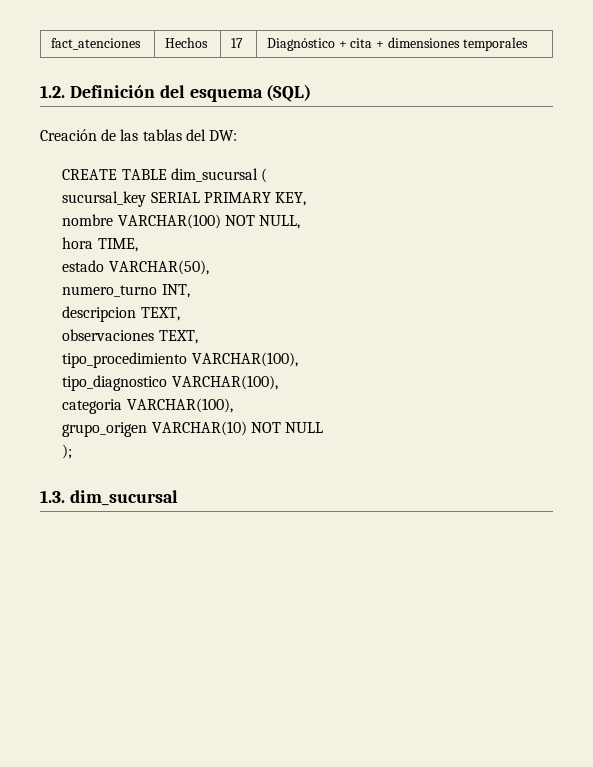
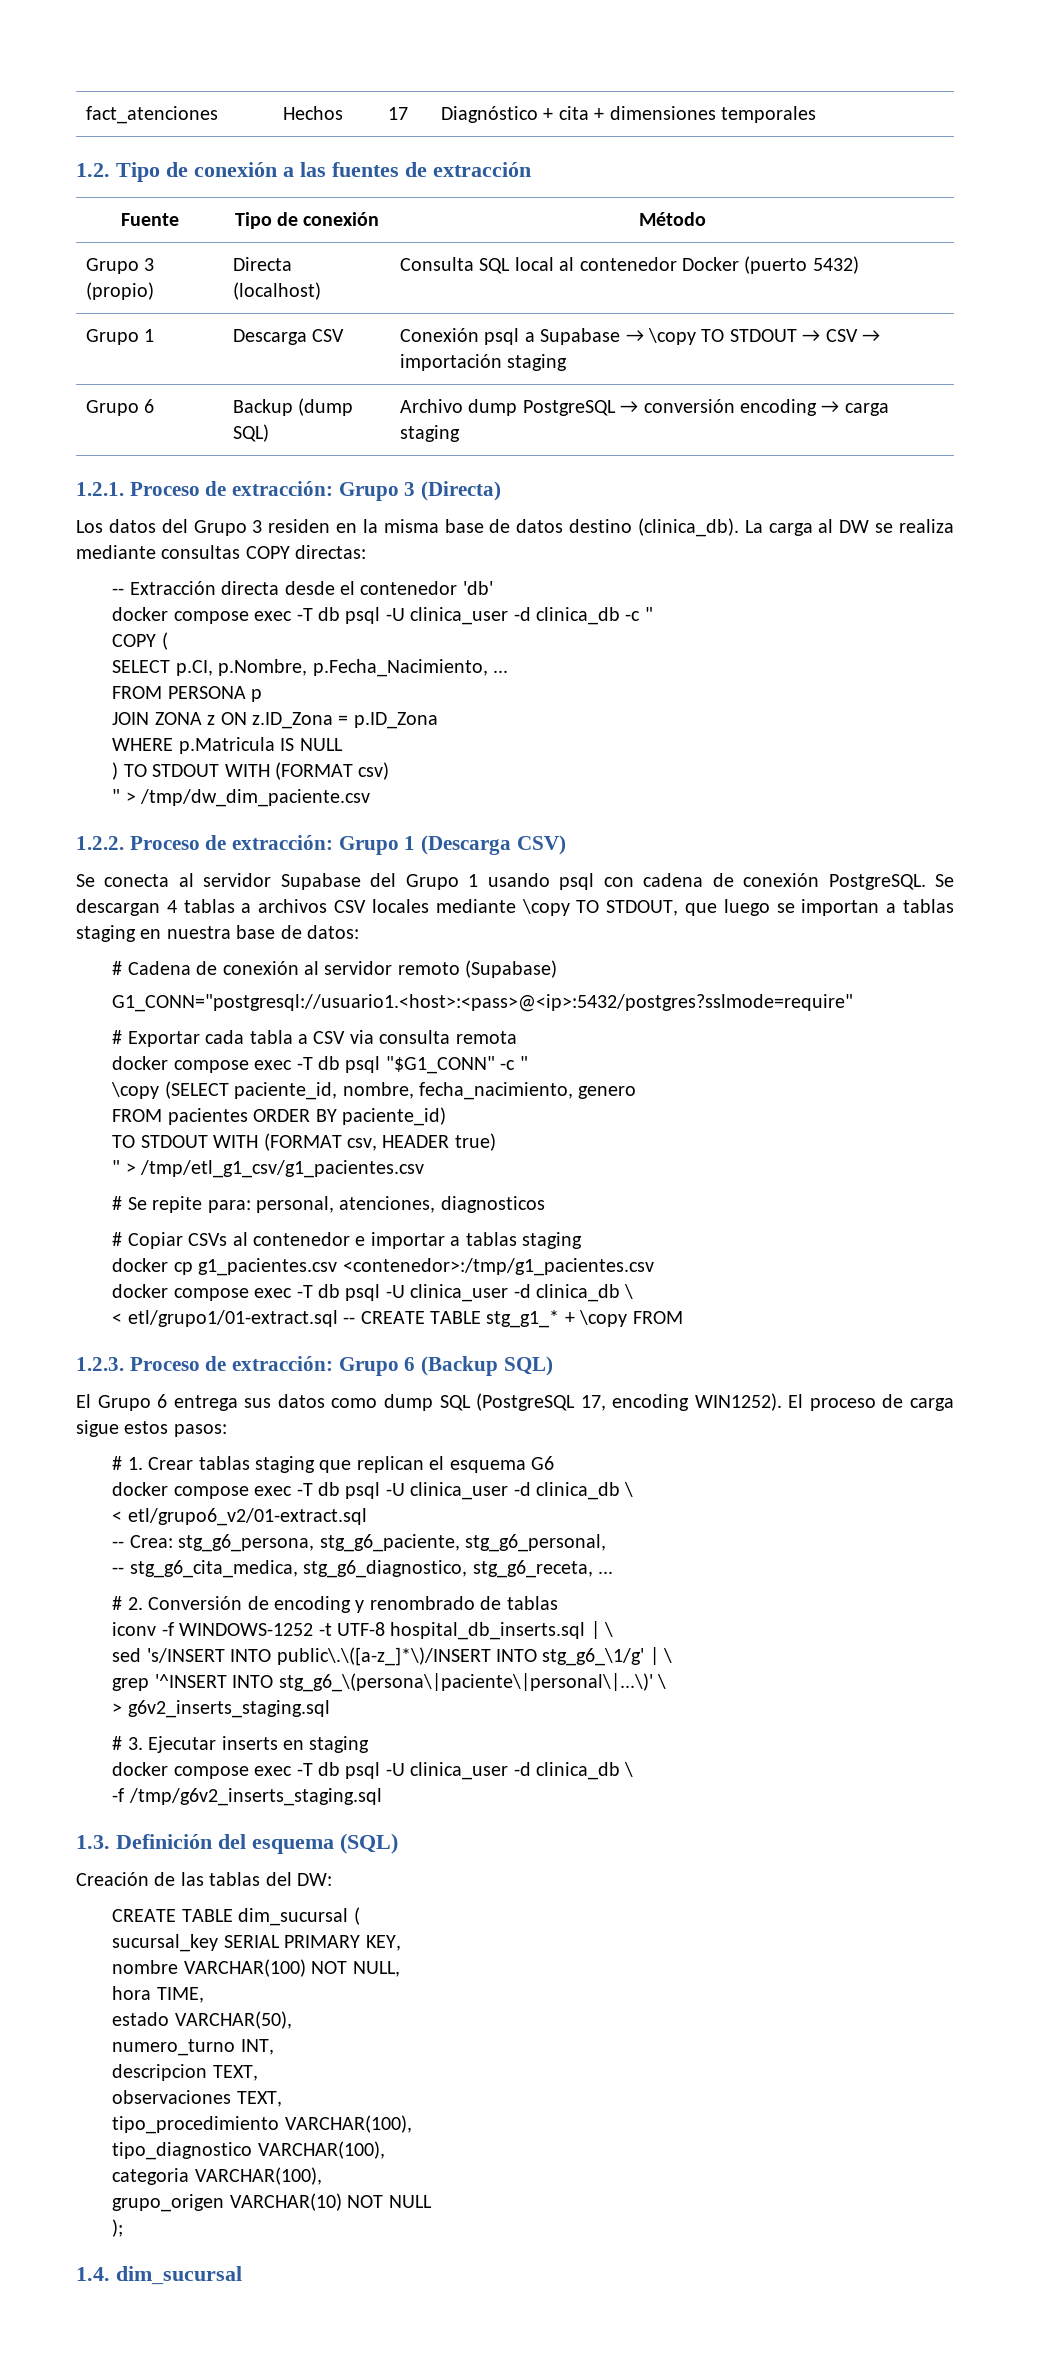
(65, 91) none -> [116,162,531,182] [121,213,179,226] [234,212,380,229] [638,212,706,226] [85,258,155,274] [85,282,154,300] [232,257,292,271] [232,282,321,300] [399,256,859,274] [85,329,155,345] [232,329,345,345] [399,328,880,345] [399,354,568,371] [85,399,155,416] [232,398,354,416] [232,424,269,442] [399,399,889,416] [399,425,460,442] [76,481,502,501] [76,518,955,537] [76,545,367,559] [112,581,493,595] [112,607,653,625] [112,632,168,650] [112,659,508,677] [112,686,263,702] [112,712,438,729] [112,737,343,754] [112,762,390,780] [112,789,371,807] [76,835,566,855] [76,873,954,890] [76,899,954,916] [76,925,359,942] [112,960,558,978] [112,994,854,1012] [112,1030,517,1047] [112,1056,528,1074] [111,1081,637,1100] [112,1107,446,1126] [112,1133,496,1151] [112,1160,425,1178] [112,1196,545,1213] [112,1232,582,1249] [112,1258,654,1276] [112,1284,634,1302] [112,1310,683,1328] [76,1356,553,1376] [76,1393,954,1411] [76,1420,227,1437] [112,1456,554,1473] [112,1482,634,1500] [112,1508,367,1526] [112,1534,606,1552] [112,1560,613,1578] [112,1596,558,1613] [112,1621,614,1640] [112,1647,673,1666] [112,1673,666,1692] [112,1700,330,1718] [112,1736,370,1753] [112,1762,634,1780] [112,1788,382,1806] [76,1835,110,1849] Tipo de conexión a las fuentes de extracción // Fuente | Tipo de conexión | Método // Grupo 3 (propio) | Directa (localhost) | Consulta SQL local al contenedor Docker (puerto 5432) // Grupo 1 | Descarga CSV | Conexión psql a Supabase → \copy TO STDOUT → CSV → importación staging // Grupo 6 | Backup (dump SQL) | Archivo dump PostgreSQL → conversión encoding → carga staging // 1.2.1. Proceso de extracción: Grupo 3 (Directa) // Los datos del Grupo 3 residen en la misma base de datos destino (clinica_db). La carga al DW se realiza mediante consultas COPY directas: // -- Extracción directa desde el contenedor 'db' // docker compose exec -T db psql -U clinica_user -d clinica_db -c " // COPY ( // SELECT p.CI, p.Nombre, p.Fecha_Nacimiento, ... // FROM PERSONA p // JOIN ZONA z ON z.ID_Zona = p.ID_Zona // WHERE p.Matricula IS NULL // ) TO STDOUT WITH (FORMAT csv) // " > /tmp/dw_dim_paciente.csv // 1.2.2. Proceso de extracción: Grupo 1 (Descarga CSV) // Se conecta al servidor Supabase del Grupo 1 usando psql con cadena de conexión PostgreSQL. Se descargan 4 tablas a archivos CSV locales mediante \copy TO STDOUT, que luego se importan a tablas staging en nuestra base de datos: // # Cadena de conexión al servidor remoto (Supabase) // G1_CONN="postgresql://usuario1.<host>:<pass>@<ip>:5432/postgres?sslmode=require" // # Exportar cada tabla a CSV via consulta remota // docker compose exec -T db psql "$G1_CONN" -c " // \copy (SELECT paciente_id, nombre, fecha_nacimiento, genero // FROM pacientes ORDER BY paciente_id) // TO STDOUT WITH (FORMAT csv, HEADER true) // " > /tmp/etl_g1_csv/g1_pacientes.csv // # Se repite para: personal, atenciones, diagnosticos // # Copiar CSVs al contenedor e importar a tablas staging // docker cp g1_pacientes.csv <contenedor>:/tmp/g1_pacientes.csv // docker compose exec -T db psql -U clinica_user -d clinica_db \ // < etl/grupo1/01-extract.sql -- CREATE TABLE stg_g1_* + \copy FROM // 1.2.3. Proceso de extracción: Grupo 6 (Backup SQL) // El Grupo 6 entrega sus datos como dump SQL (PostgreSQL 17, encoding WIN1252). El proceso de carga sigue estos pasos: // # 1. Crear tablas staging que replican el esquema G6 // docker compose exec -T db psql -U clinica_user -d clinica_db \ // < etl/grupo6_v2/01-extract.sql // -- Crea: stg_g6_persona, stg_g6_paciente, stg_g6_personal, // -- stg_g6_cita_medica, stg_g6_diagnostico, stg_g6_receta, ... // # 2. Conversión de encoding y renombrado de tablas // iconv -f WINDOWS-1252 -t UTF-8 hospital_db_inserts.sql | \ // sed 's/INSERT INTO public\.\([a-z_]*\)/INSERT INTO stg_g6_\1/g' | \ // grep '^INSERT INTO stg_g6_\(persona\|paciente\|personal\|...\)' \ // > g6v2_inserts_staging.sql // # 3. Ejecutar inserts en staging // docker compose exec -T db psql -U clinica_user -d clinica_db \ // -f /tmp/g6v2_inserts_staging.sql // 1.3.
[40,490,65,503] 1.3. -> [76,2267,110,2281] 1.4.

